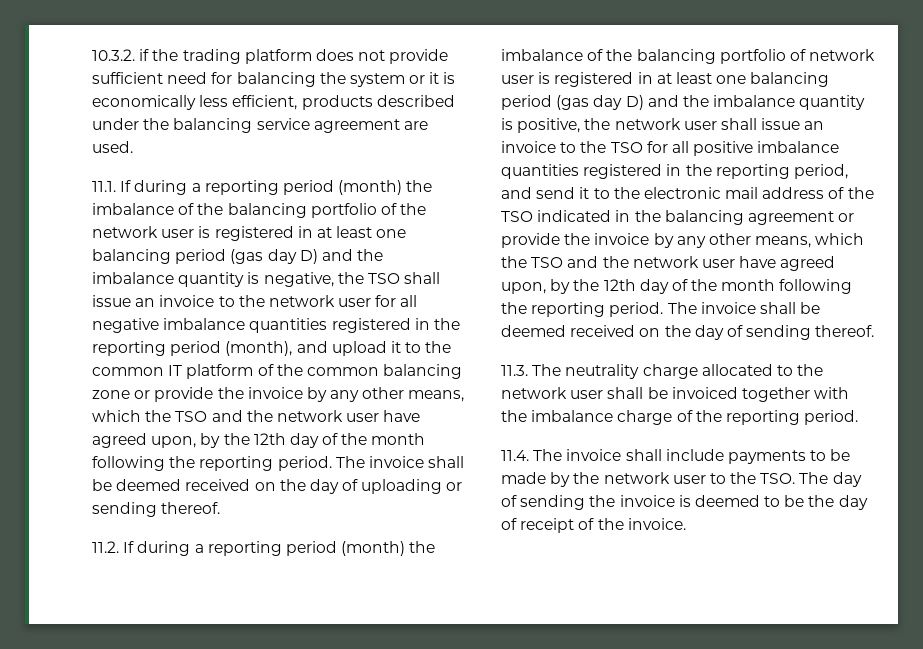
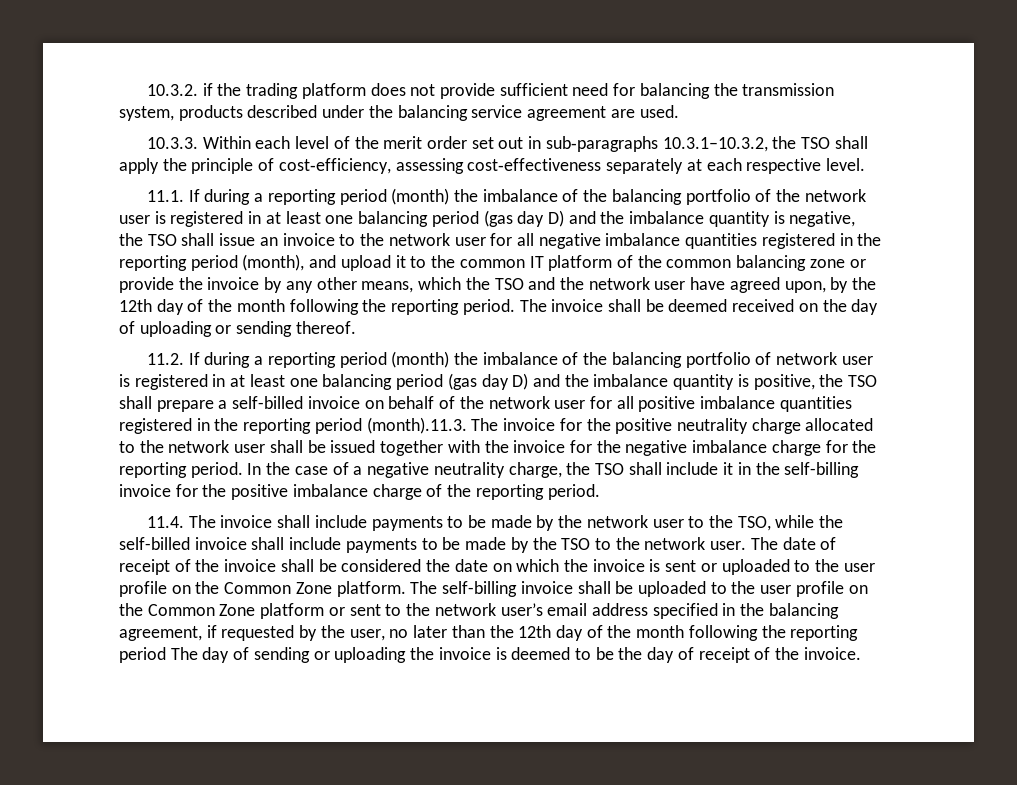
[349,72,456,87] [92,95,298,110] system or it is economically less efficient, -> [742,83,835,96] [119,106,174,121] transmission system,
(133, 147) none -> [146,136,868,152] [119,158,865,174] // 10.3.3. Within each level of the merit order set out in sub‑paragraphs 10.3.1–10.3.2, the TSO shall apply the principle of cost‑efficiency, assessing cost‑effectiveness separately at each respective level.
[614,118,825,130] [501,141,643,153] network user shall issue an invoice to the TSO -> [848,375,878,387] [119,396,586,412] TSO shall prepare a self-billed invoice on behalf of the network user
[793,164,848,179] [501,187,874,199] [501,210,855,225] [501,233,865,248] [501,256,836,271] [501,279,853,294] [501,302,821,317] [501,325,875,340] [501,364,562,376] period, and send it to the electronic mail address of the TSO indicated in the balancing agreement or provide the invoice by any other means, which the TSO and the network user have agreed upon, by the 12th day of the month following the reporting period. The invoice shall be deemed received on the day of sending thereof. // 11.3. The -> [314,417,673,434] period (month).11.3. The invoice for the positive
[671,387,738,399] invoiced -> [330,440,376,453] issued
(527, 416) none -> [513,440,877,456] [119,462,860,478] [119,484,289,500] invoice for the negative imbalance charge for the reporting period. In the case of a negative neutrality charge, the TSO shall include it in the self-billing invoice for the positive
[760,473,796,484] TSO. -> [737,515,844,531] [119,537,837,553] [119,559,875,575] [119,581,868,597] [119,603,839,619] [119,625,859,641] [119,647,166,663] TSO, while the self-billed invoice shall include payments to be made by the TSO to the network user. The date of receipt of the invoice shall be considered the date on which the invoice is sent or uploaded to the user profile on the Common Zone platform. The self-billing invoice shall be uploaded to the user profile on the Common Zone platform or sent to the network user’s email address specified in the balancing agreement, if requested by the user, no later than the 12th day of the month following the reporting period
(586, 502) none -> [313,647,407,663] or uploading

